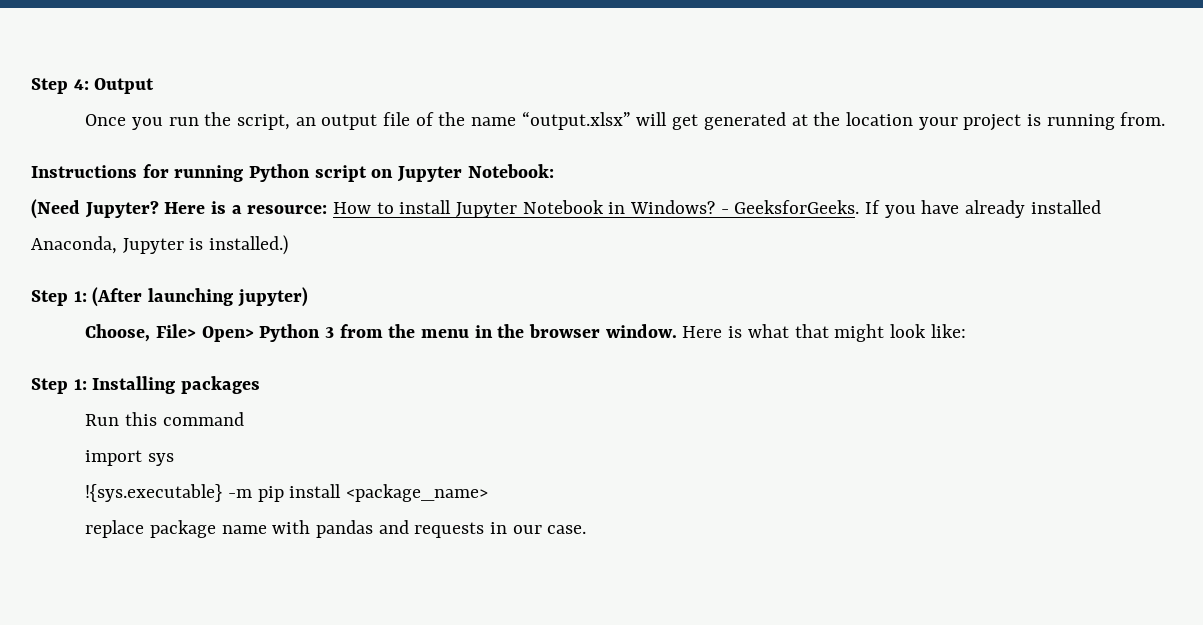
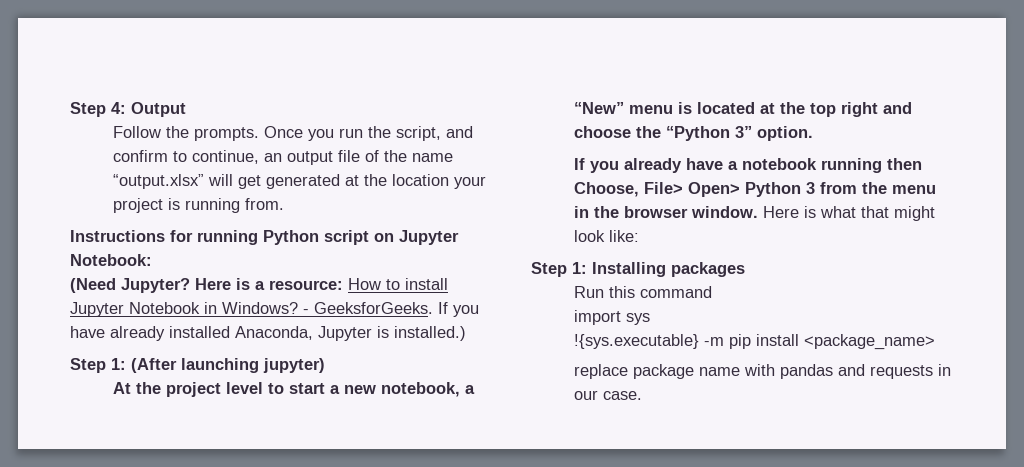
(155, 86) none -> [112,126,259,141] Follow the prompts.
(291, 122) none -> [445,126,473,138] [112,150,259,164] and confirm to continue,
(308, 297) none -> [112,382,475,397] [573,102,912,117] [573,126,813,141] [573,158,922,173] At the project level to start a new notebook, a “New” menu is located at the top right and choose the “Python 3” option. // If you already have a notebook running then

